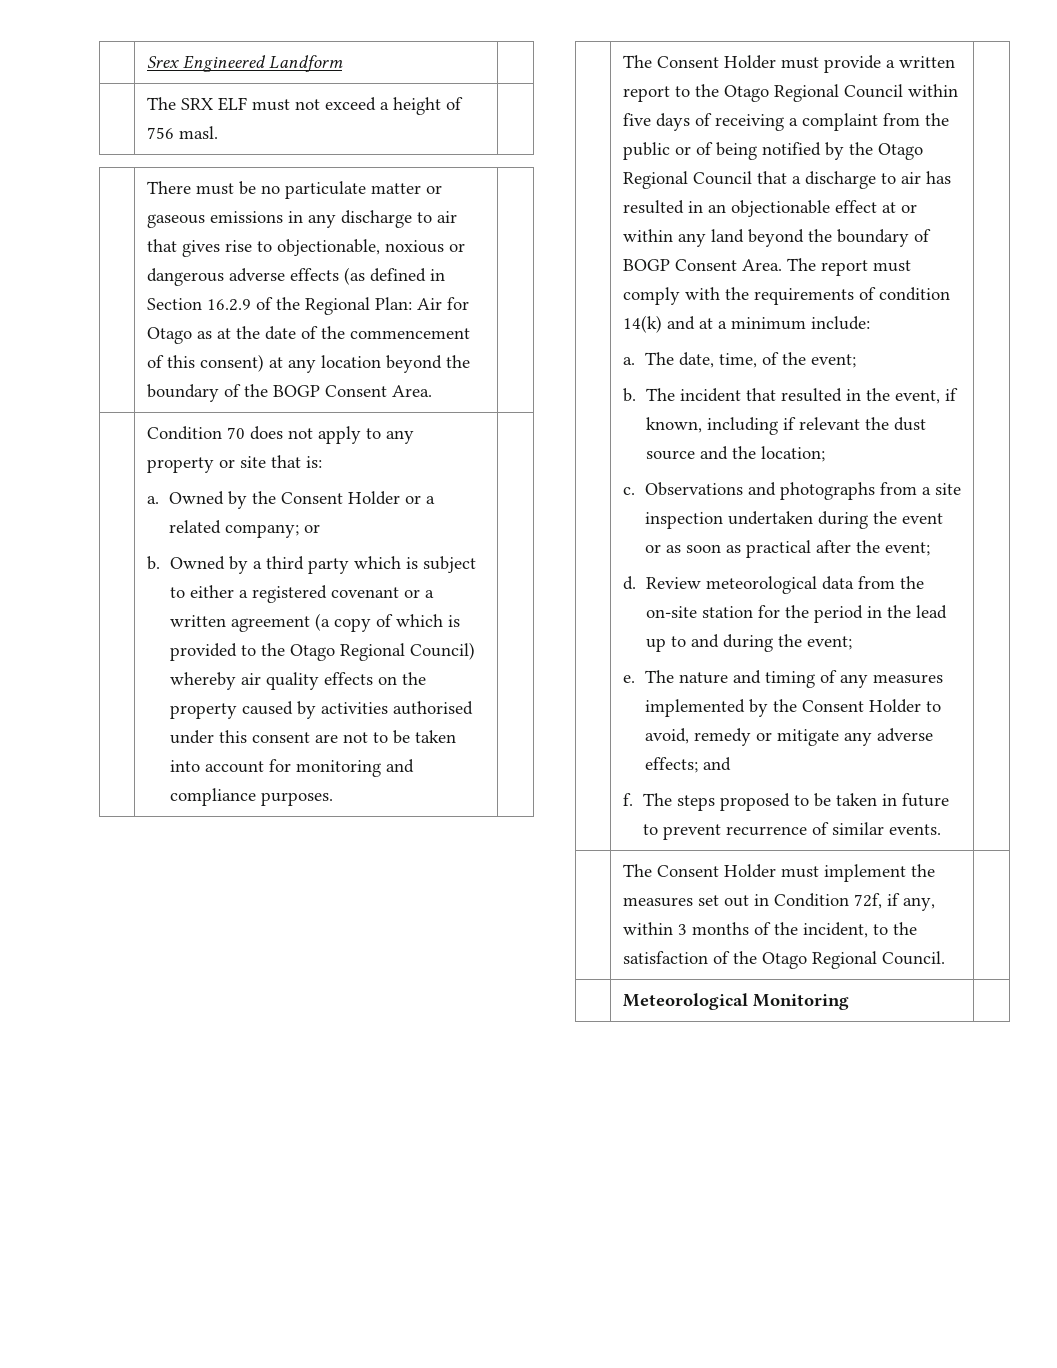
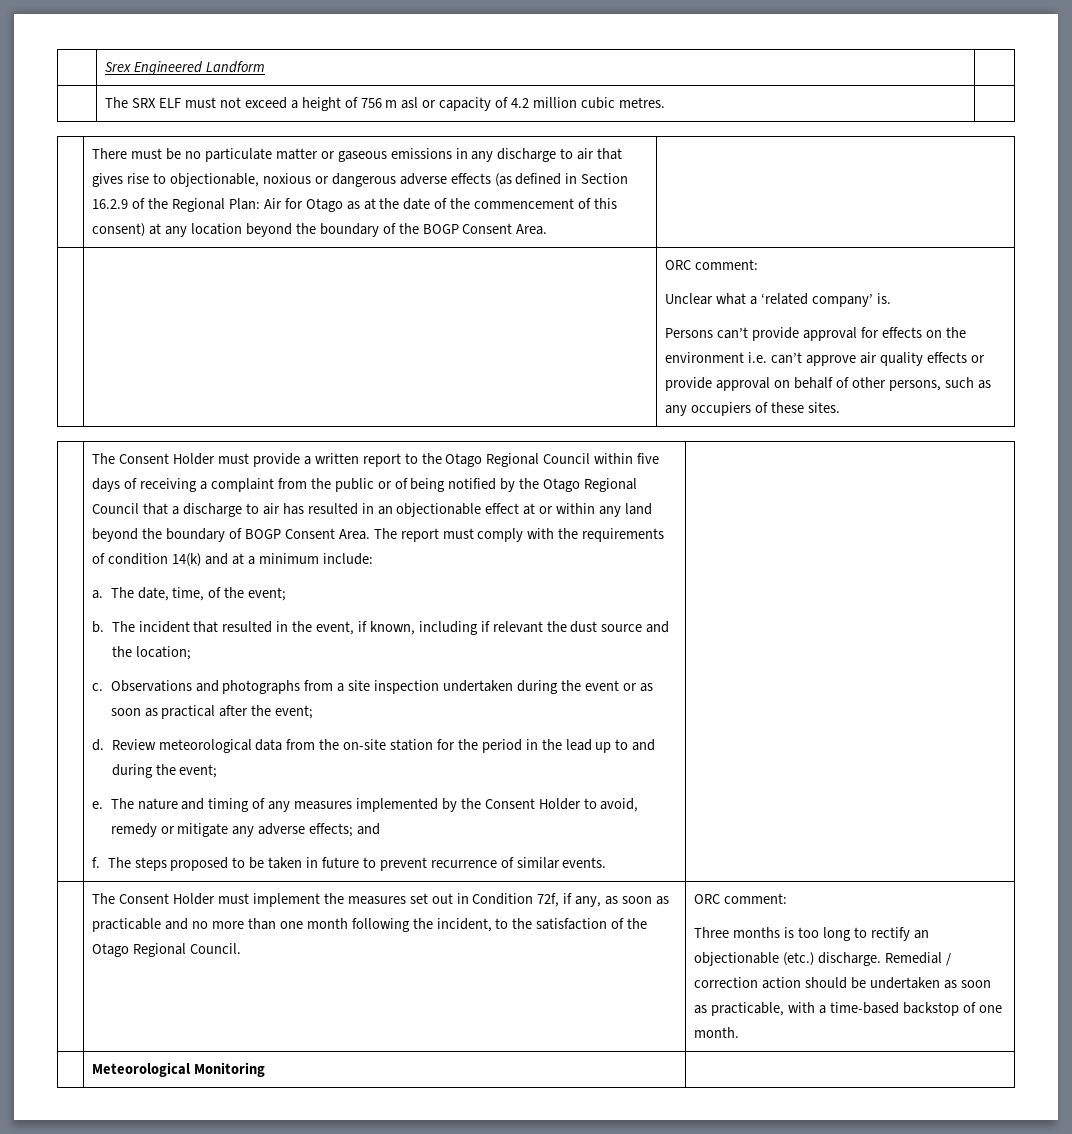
[179,126,219,139] masl. -> [385,97,665,111] m asl or capacity of 4.2 million cubic metres.
[147,426,415,444] [147,455,323,473] [147,491,435,509] [168,520,320,538] [147,556,476,574] [169,585,434,603] [169,613,460,632] [169,642,475,661] [169,672,426,690] [169,701,473,719] [169,730,456,744] [169,759,414,777] [169,788,333,806] Condition 70 does not apply to any property or site that is: // a. Owned by the Consent Holder or a related company; or // b. Owned by a third party which is subject to either a registered covenant or a written agreement (a copy of which is provided to the Otago Regional Council) whereby air quality effects on the property caused by activities authorised under this consent are not to be taken into account for monitoring and compliance purposes. | -> [665,259,759,270] [665,293,891,307] [665,327,966,341] [665,352,985,366] [665,377,991,391] [665,402,840,416] | ORC comment: // Unclear what a ‘related company’ is. // Persons can’t provide approval for effects on the environment i.e. can’t approve air quality effects or provide approval on behalf of other persons, such as any occupiers of these sites.
[623,922,772,935] within 3 months of -> [605,896,669,905] [92,918,410,932] as soon as practicable and no more than one month following
(946, 958) none -> [694,893,788,904] [694,927,929,941] [694,952,951,966] [694,977,991,989] [694,1002,1002,1016] [694,1027,740,1038] ORC comment: // Three months is too long to rectify an objectionable (etc.) discharge. Remedial / correction action should be undertaken as soon as practicable, with a time-based backstop of one month.

